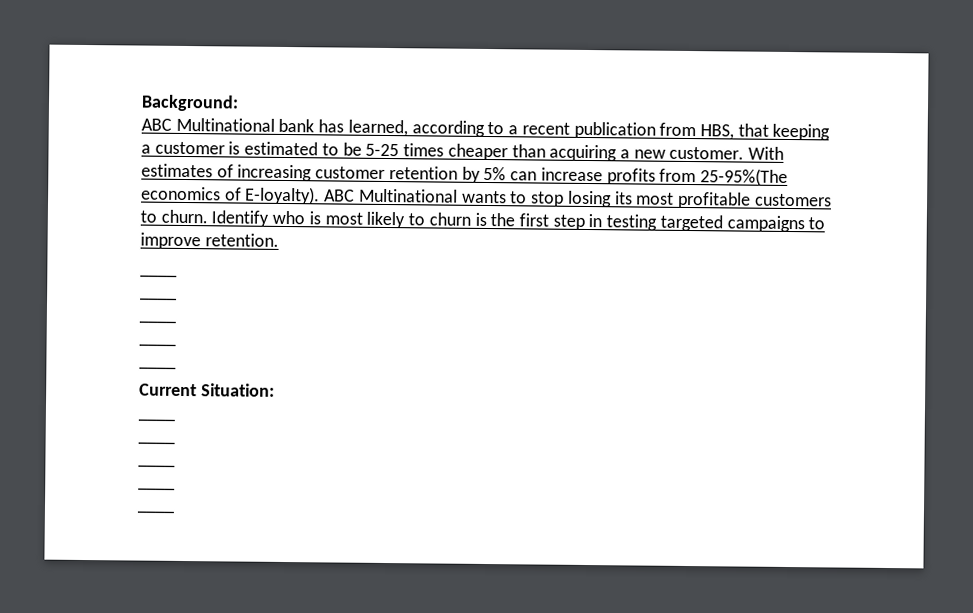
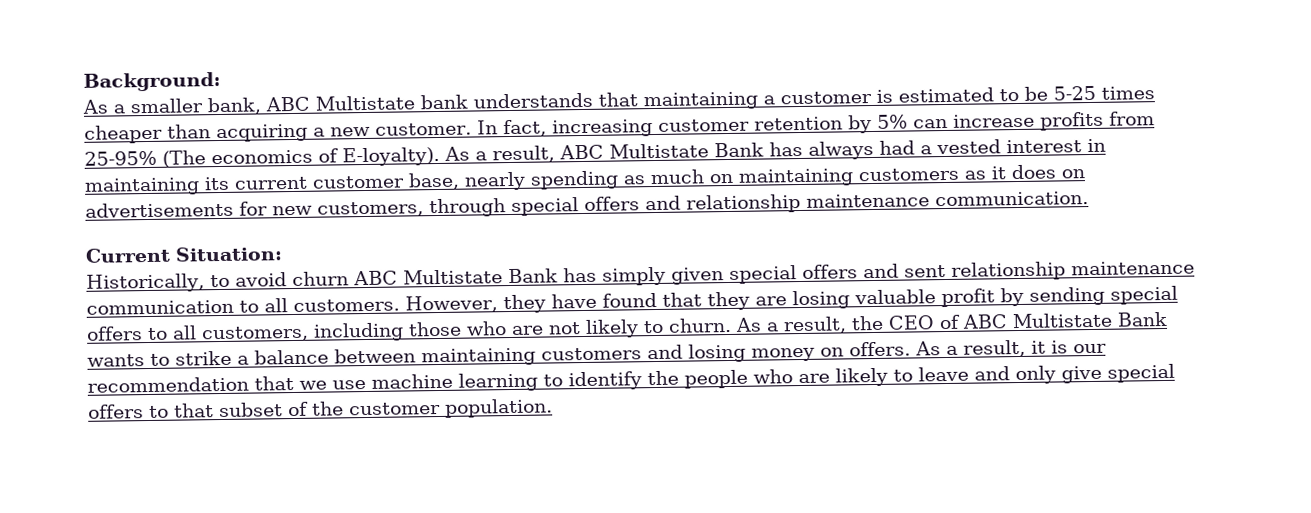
[141,117,831,141] ABC Multinational bank has learned, according to a recent publication from HBS, that keeping -> [82,91,758,116] As a smaller bank, ABC Multistate bank understands that maintaining
[748,146,785,160] [141,163,234,178] With estimates of -> [476,119,547,138] In fact,
[699,168,788,186] 25-95%(The -> [84,150,206,168] 25-95% (The
[324,188,832,209] [140,209,826,233] [140,232,279,250] [140,274,177,278] [140,297,177,301] [139,320,176,324] [139,343,176,347] [139,366,176,370] [139,383,275,397] [138,418,175,422] [138,441,175,445] [138,464,175,468] [138,487,175,491] [137,510,174,514] ABC Multinational wants to stop losing its most profitable customers to churn. Identify who is most likely to churn is the first step in testing targeted campaigns to improve retention. // ____ // ____ // ____ // ____ // ____ // Current Situation: // ____ // ____ // ____ // ____ // ____ -> [444,138,1106,164] [84,164,1085,196] [85,191,1089,218] [85,246,283,263] [86,260,1195,293] [86,285,1178,315] [86,311,1168,343] [87,339,1107,367] [87,363,1175,393] [87,398,553,419] As a result, ABC Multistate Bank has always had a vested interest in maintaining its current customer base, nearly spending as much on maintaining customers as it does on advertisements for new customers, through special offers and relationship maintenance communication. // Current Situation: // Historically, to avoid churn ABC Multistate Bank has simply given special offers and sent relationship maintenance communication to all customers. However, they have found that they are losing valuable profit by sending special offers to all customers, including those who are not likely to churn. As a result, the CEO of ABC Multistate Bank wants to strike a balance between maintaining customers and losing money on offers. As a result, it is our recommendation that we use machine learning to identify the people who are likely to leave and only give special offers to that subset of the customer population.

